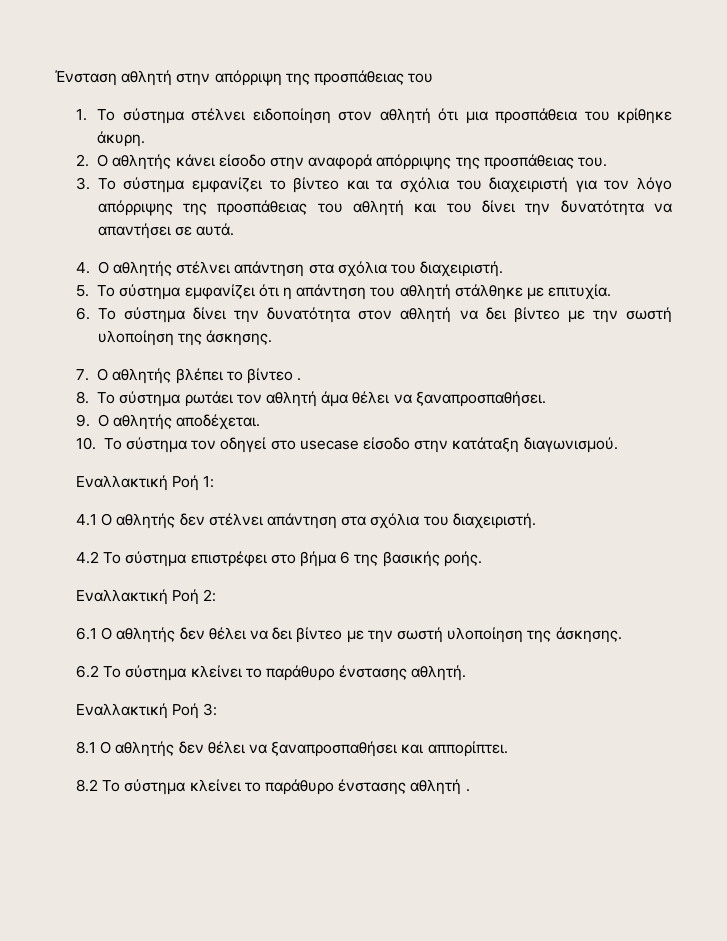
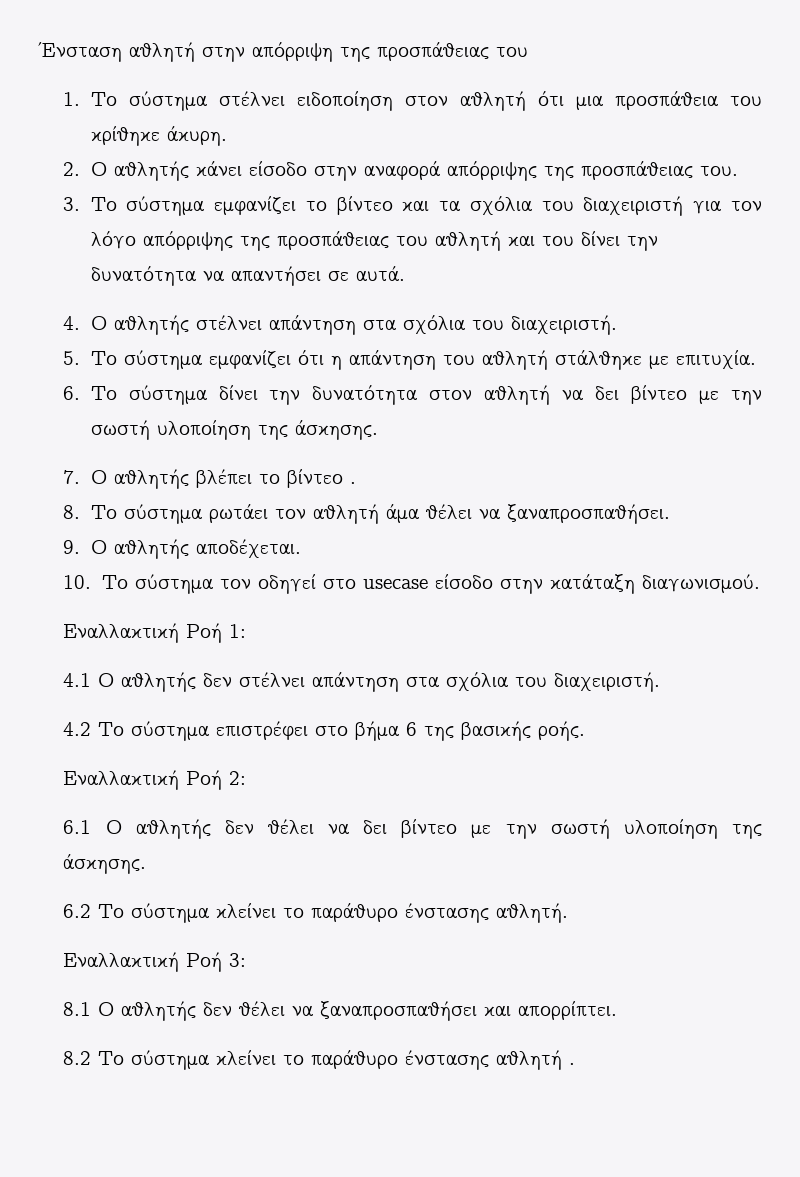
[427,741,508,757] αππορίπτει. -> [518,1001,618,1020] απορρίπτει.

